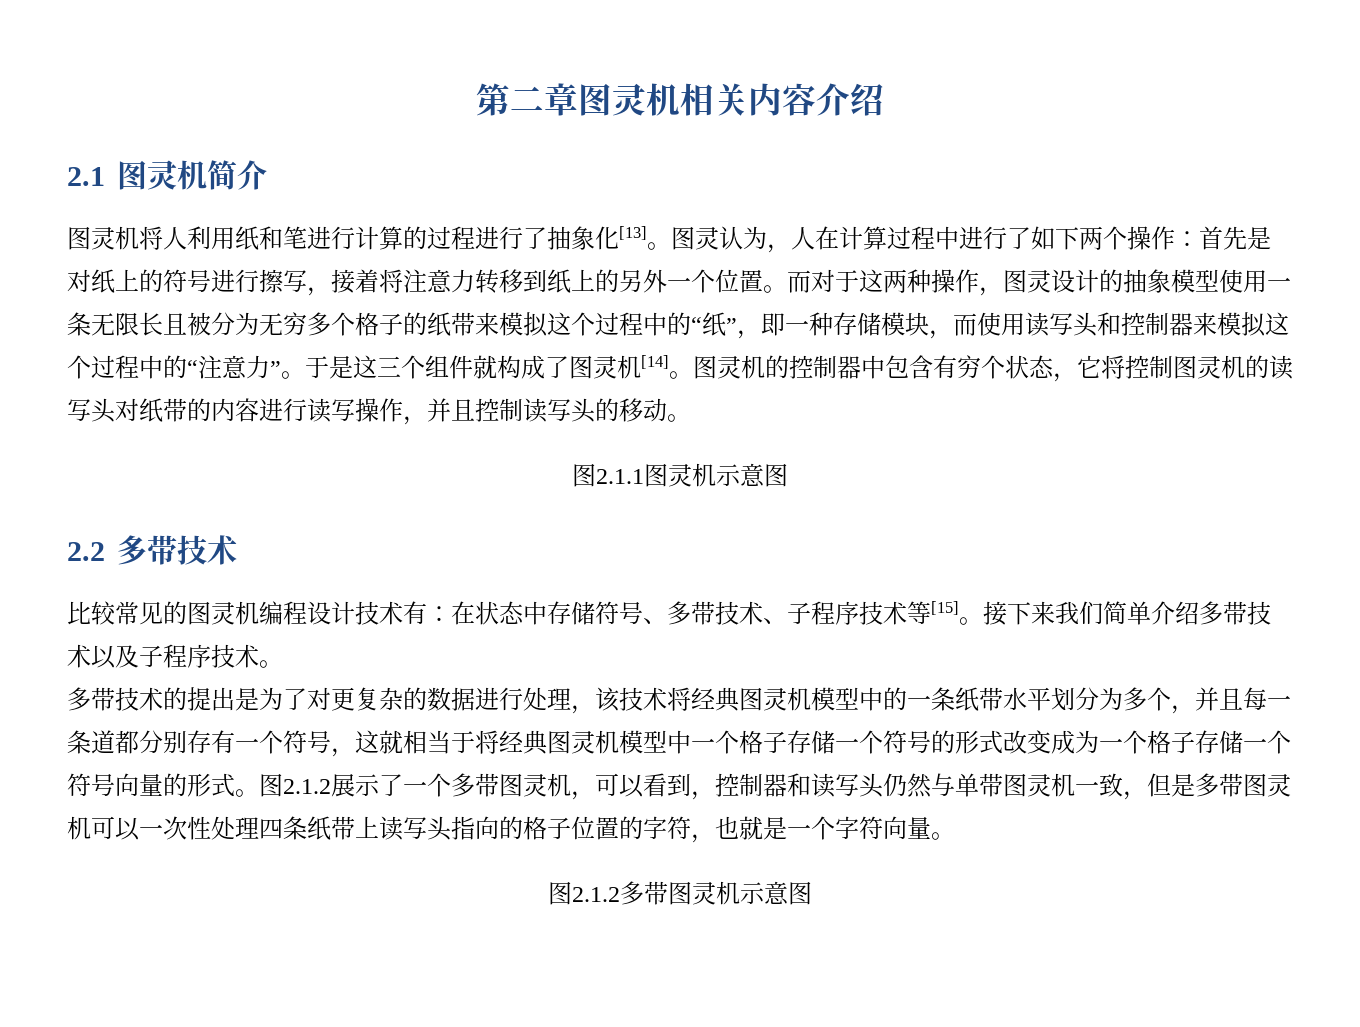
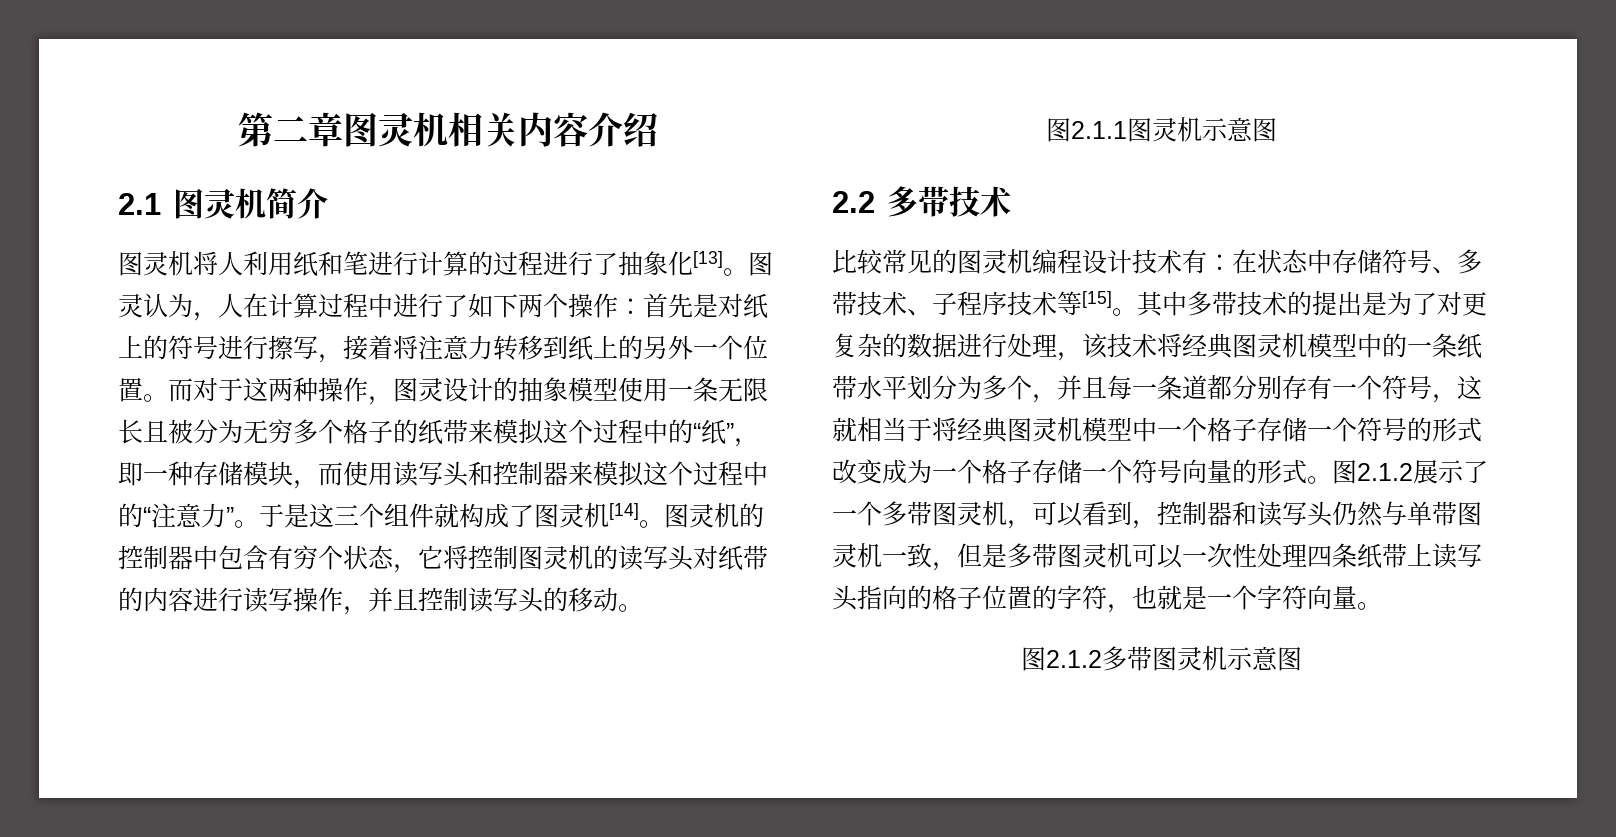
[983,601,1271,625] [67,644,283,669] 接下来我们简单介绍多带技术以及子程序技术。 // -> [1137,291,1187,317] 其中

